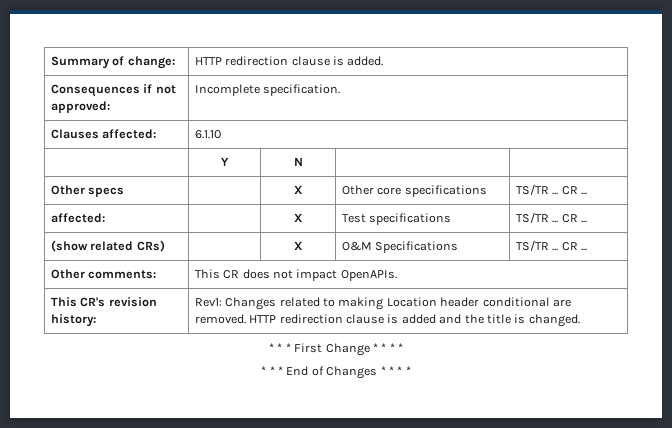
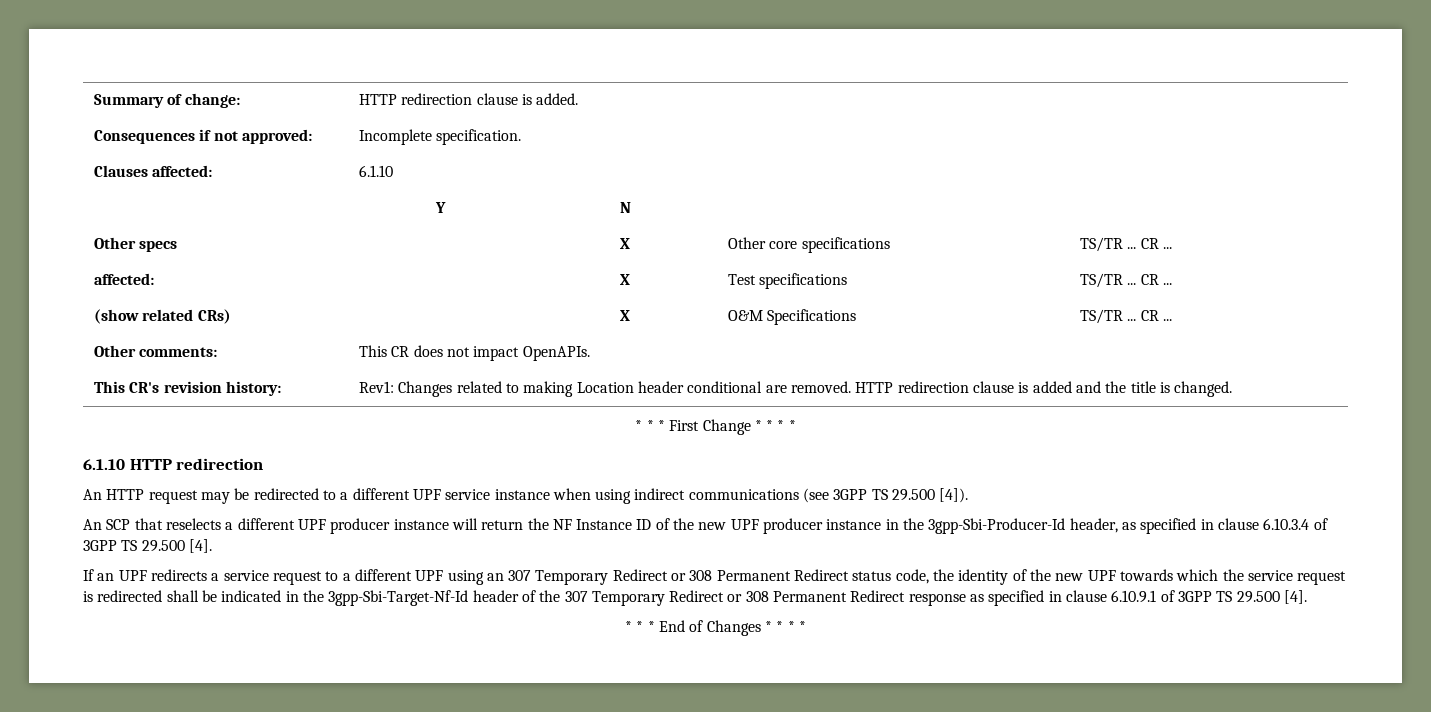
(403, 347) none -> [83,458,264,470] [83,488,969,504] [83,518,1328,534] [83,539,212,553] [83,569,1347,585] [83,590,1307,606] // 6.1.10 HTTP redirection // An HTTP request may be redirected to a different UPF service instance when using indirect communications (see 3GPP TS 29.500 [4]). // An SCP that reselects a different UPF producer instance will return the NF Instance ID of the new UPF producer instance in the 3gpp-Sbi-Producer-Id header, as specified in clause 6.10.3.4 of 3GPP TS 29.500 [4]. // If an UPF redirects a service request to a different UPF using an 307 Temporary Redirect or 308 Permanent Redirect status code, the identity of the new UPF towards which the service request is redirected shall be indicated in the 3gpp-Sbi-Target-Nf-Id header of the 307 Temporary Redirect or 308 Permanent Redirect response as specified in clause 6.10.9.1 of 3GPP TS 29.500 [4].

